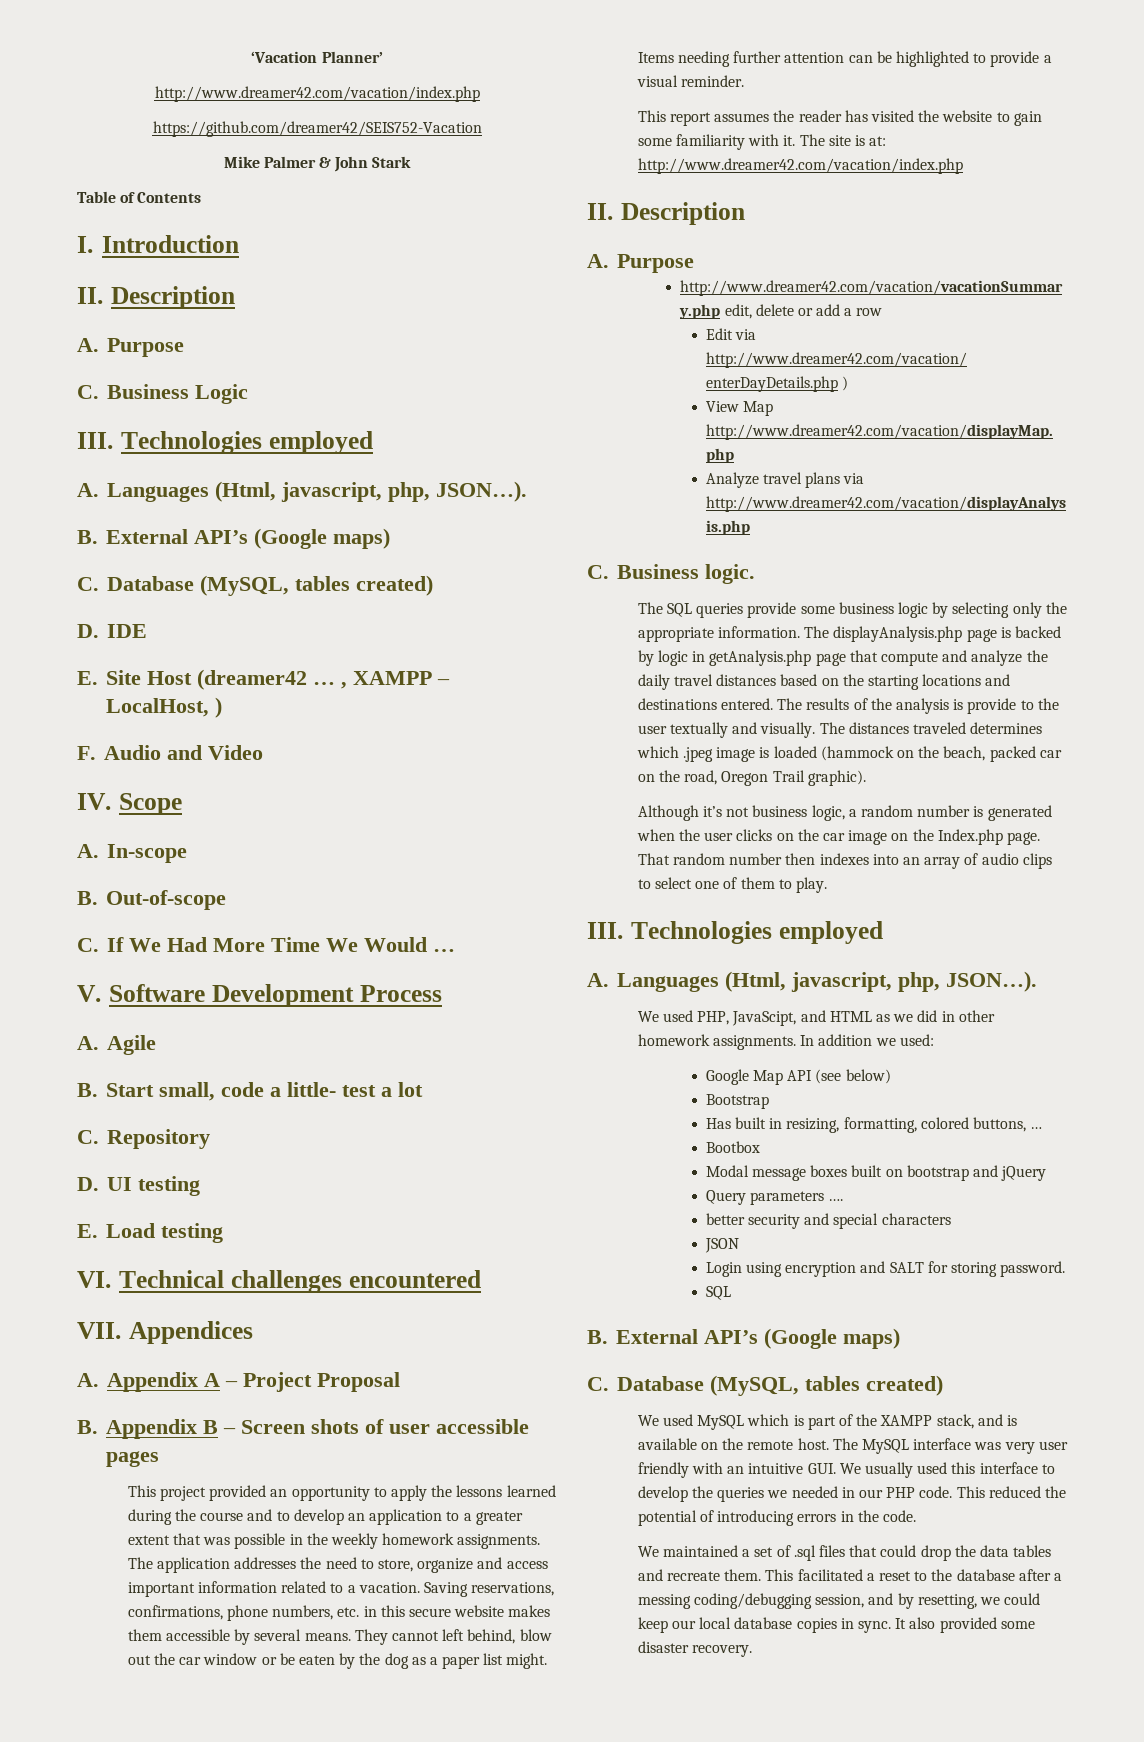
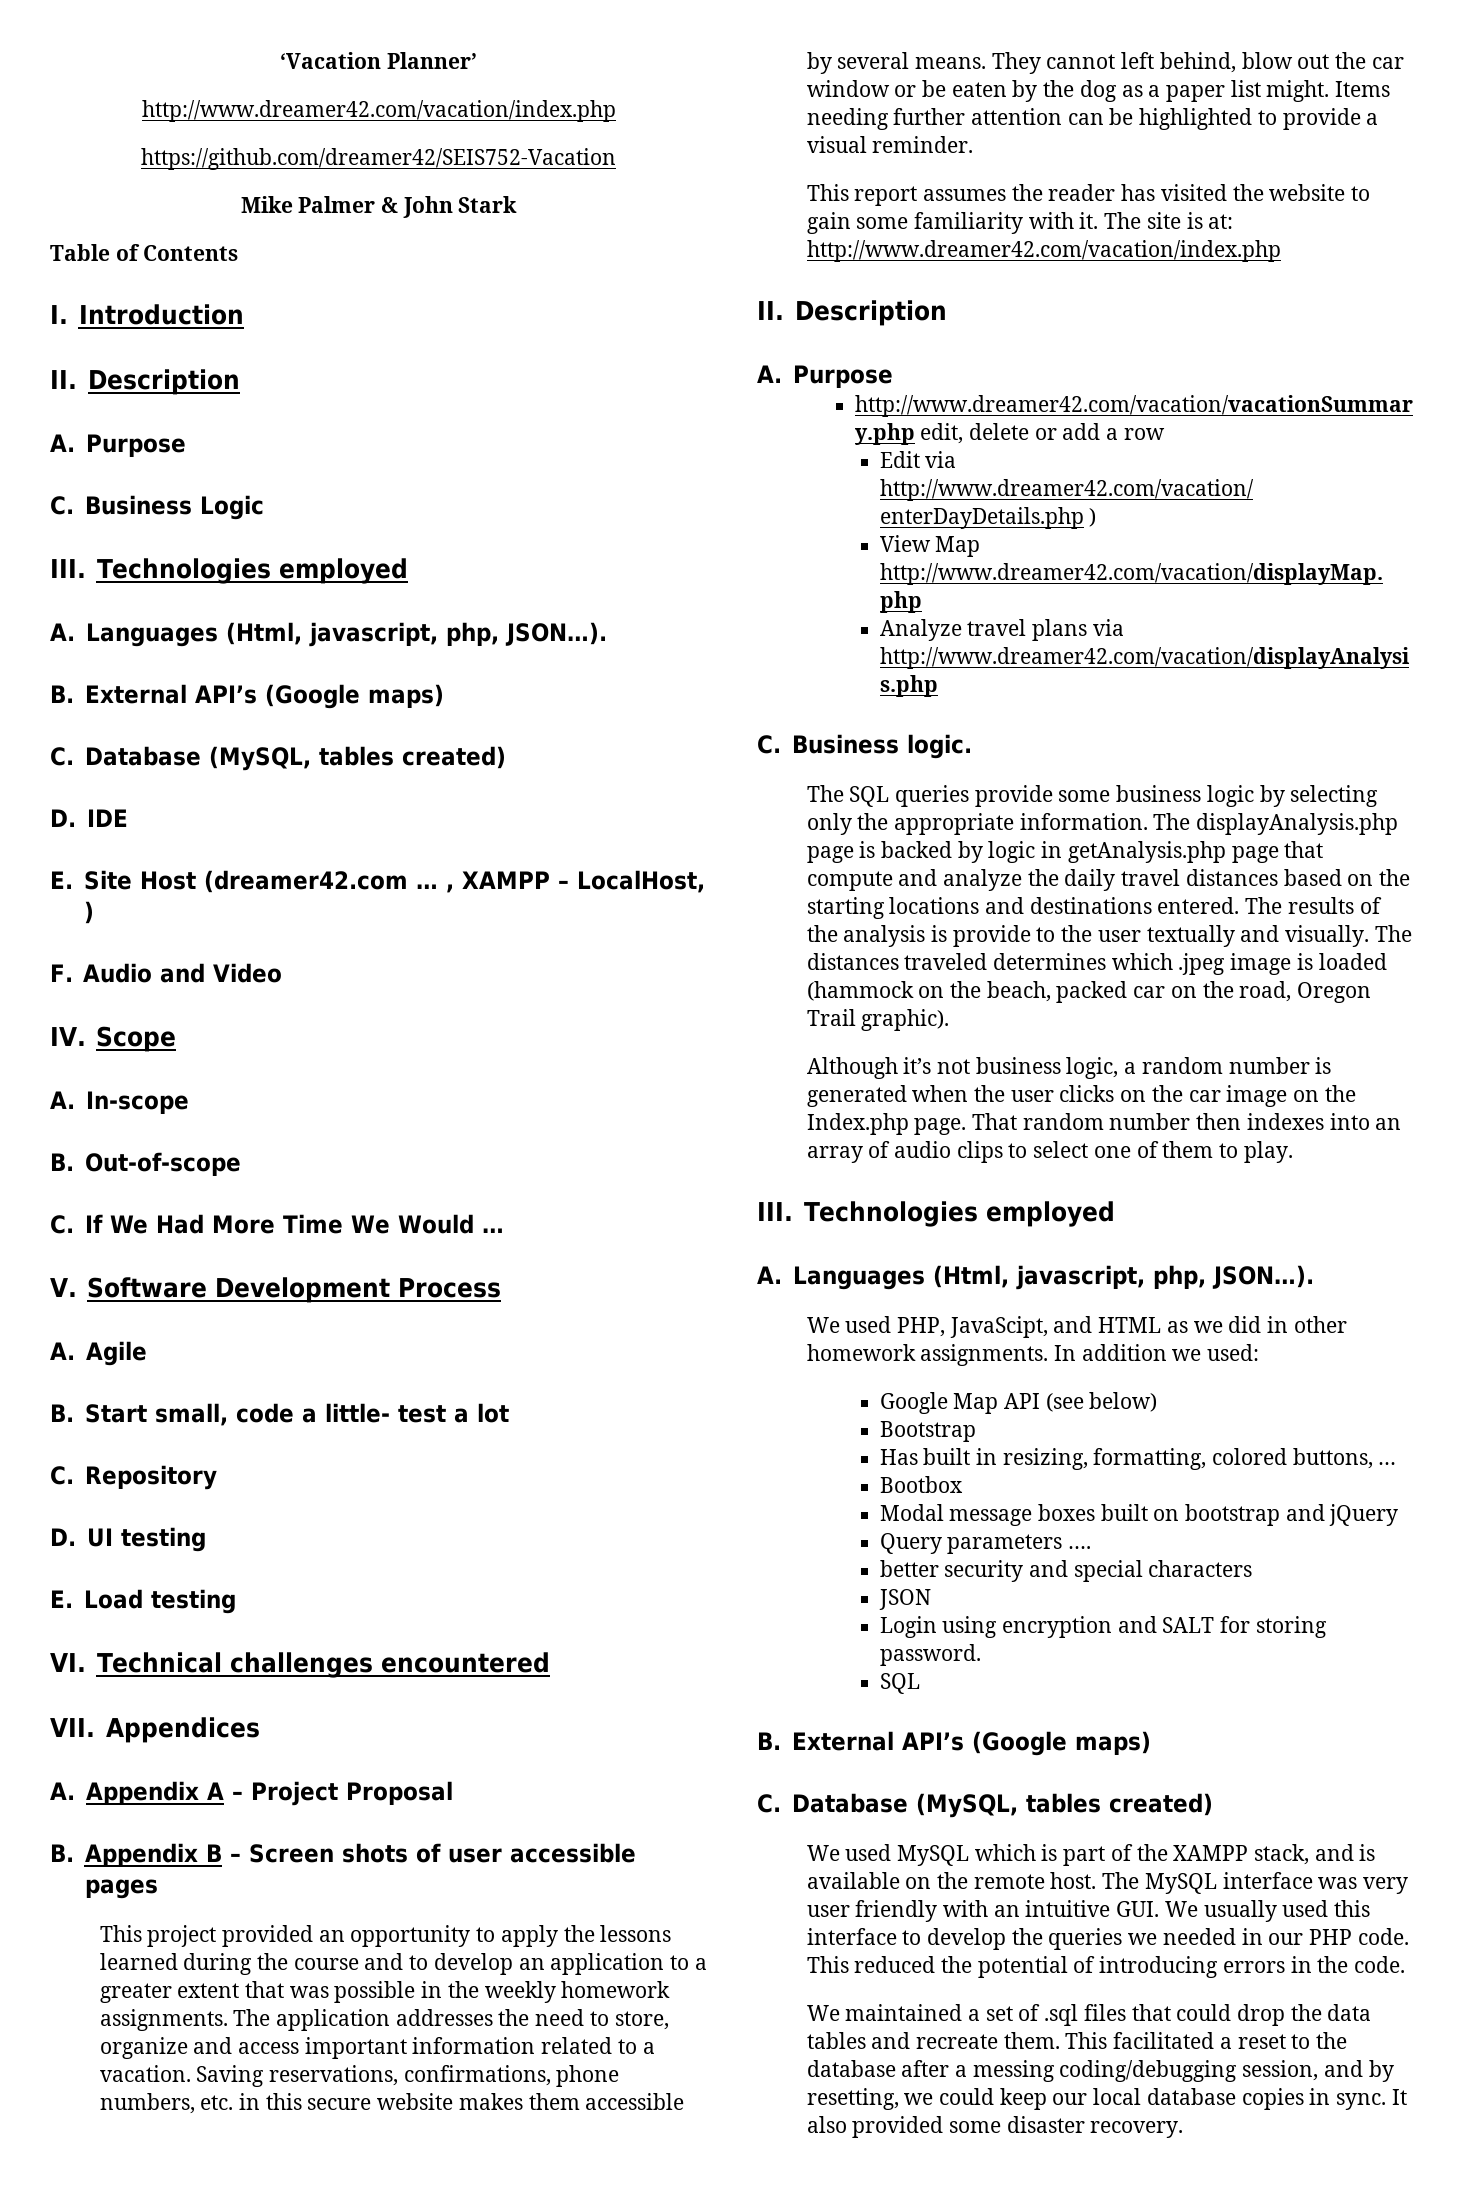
[196,669,307,690] (dreamer42 -> [203,870,408,893] (dreamer42.com

